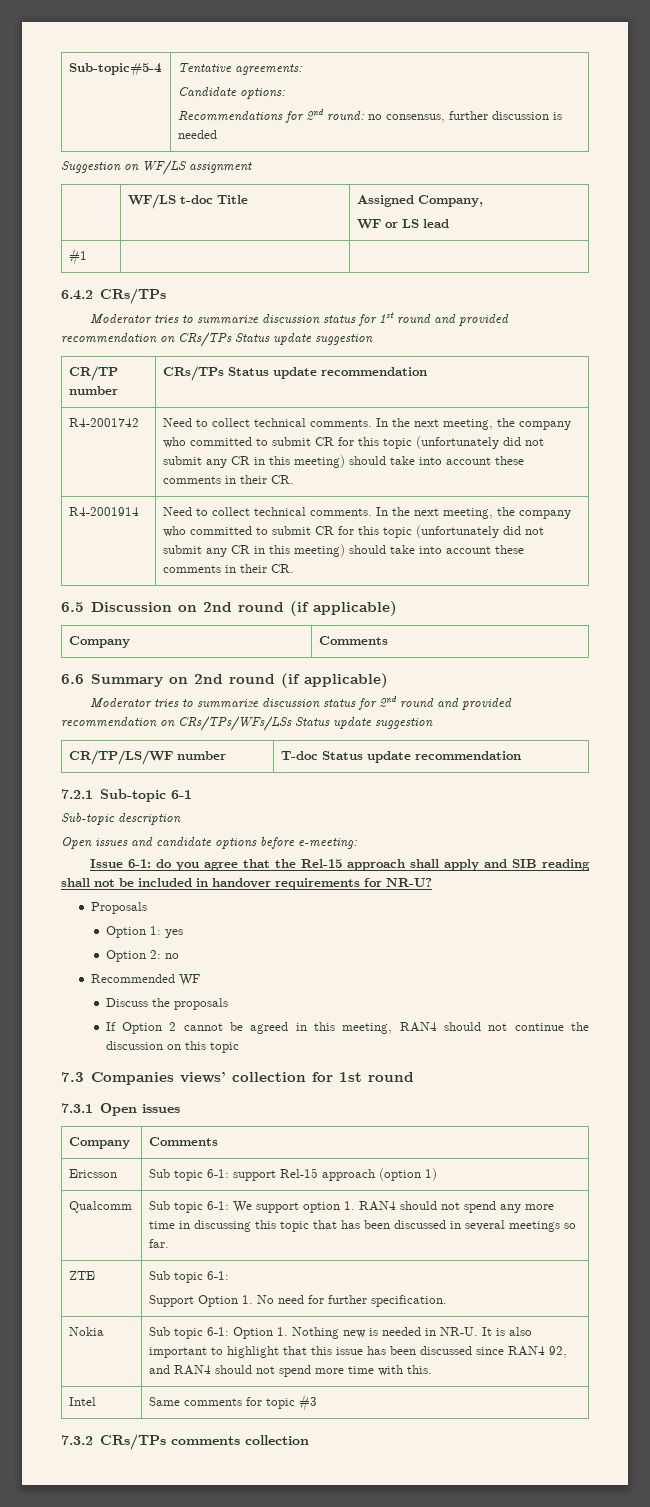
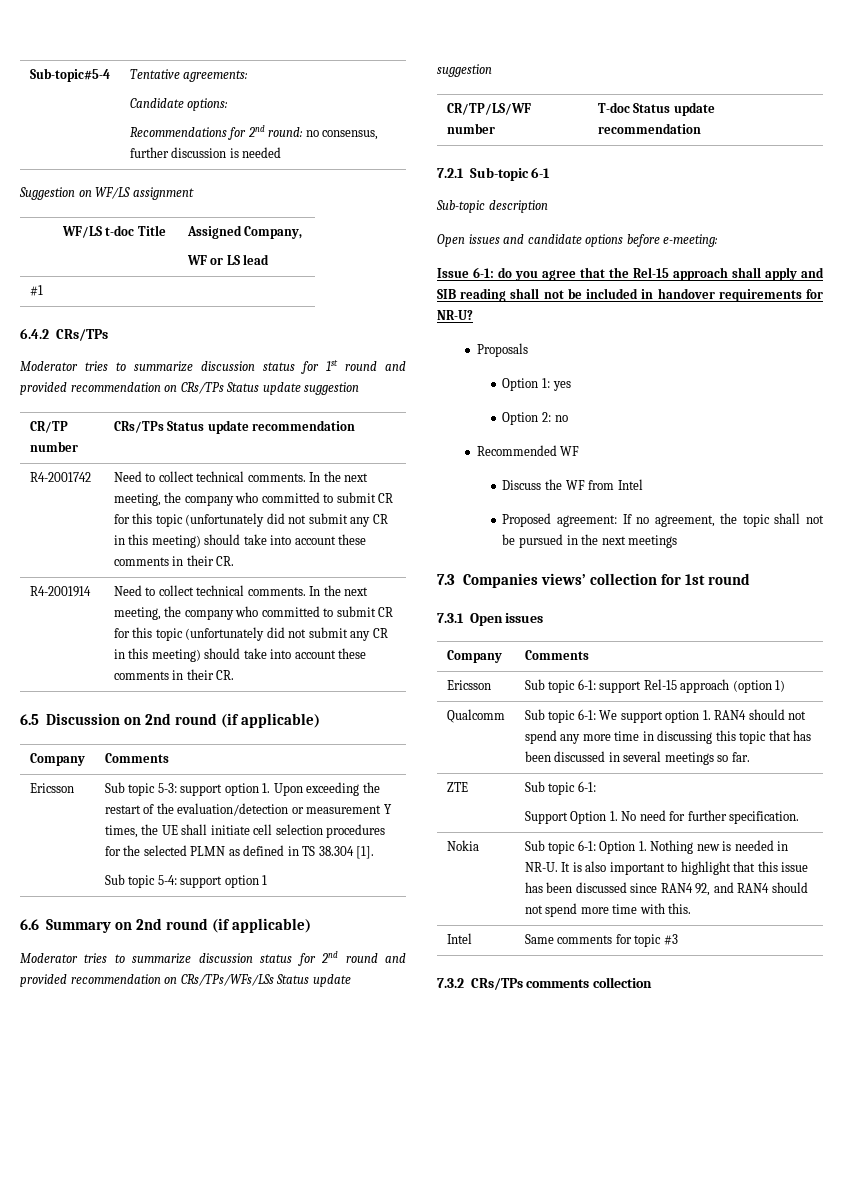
(389, 640) none -> [29,783,74,793] [104,782,380,796] [104,803,392,816] [104,824,386,838] [104,845,375,859] [104,874,268,888] // Ericsson | Sub topic 5-3: support option 1. Upon exceeding the restart of the evaluation/detection or measurement Y times, the UE shall initiate cell selection procedures for the selected PLMN as defined in TS 38.304 [1]. // Sub topic 5-4: support option 1
[173,998,228,1010] [105,1022,589,1034] [105,1041,239,1053] proposals // If Option 2 cannot be agreed in this meeting, RAN4 should not continue the discussion on this topic -> [565,479,643,490] [502,513,824,527] [502,534,678,548] WF from Intel // Proposed agreement: If no agreement, the topic shall not be pursued in the next meetings

